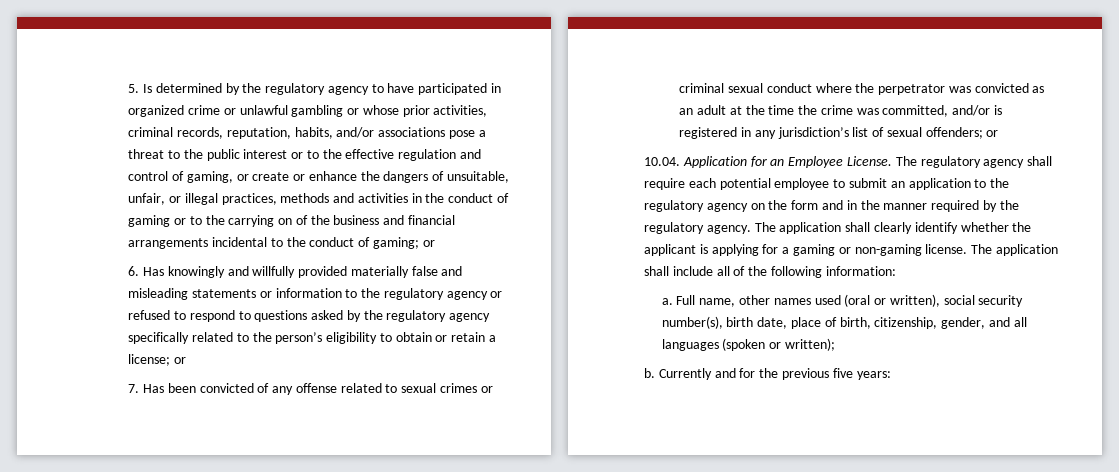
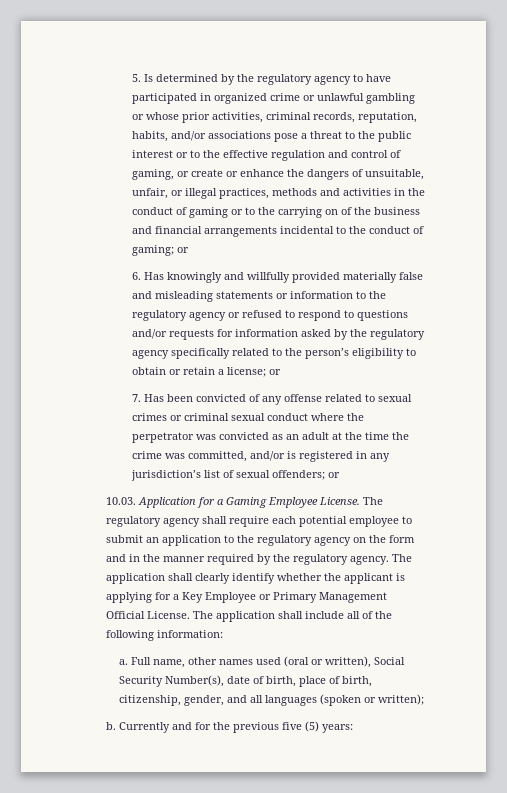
(308, 316) none -> [131,329,298,340] and/or requests for information
[644,157,681,166] 10.04. -> [105,497,136,505] 10.03.
[770,159,785,166] an -> [216,497,267,508] a Gaming
[793,244,968,256] gaming or non-gaming license. -> [181,592,387,603] [105,611,190,619] Key Employee or Primary Management Official License.
[943,295,1024,307] [661,316,788,329] social security number(s), birth date, -> [373,657,405,665] [118,675,296,687] Social Security Number(s), date of birth,
(853, 373) none -> [304,721,319,732] (5)

